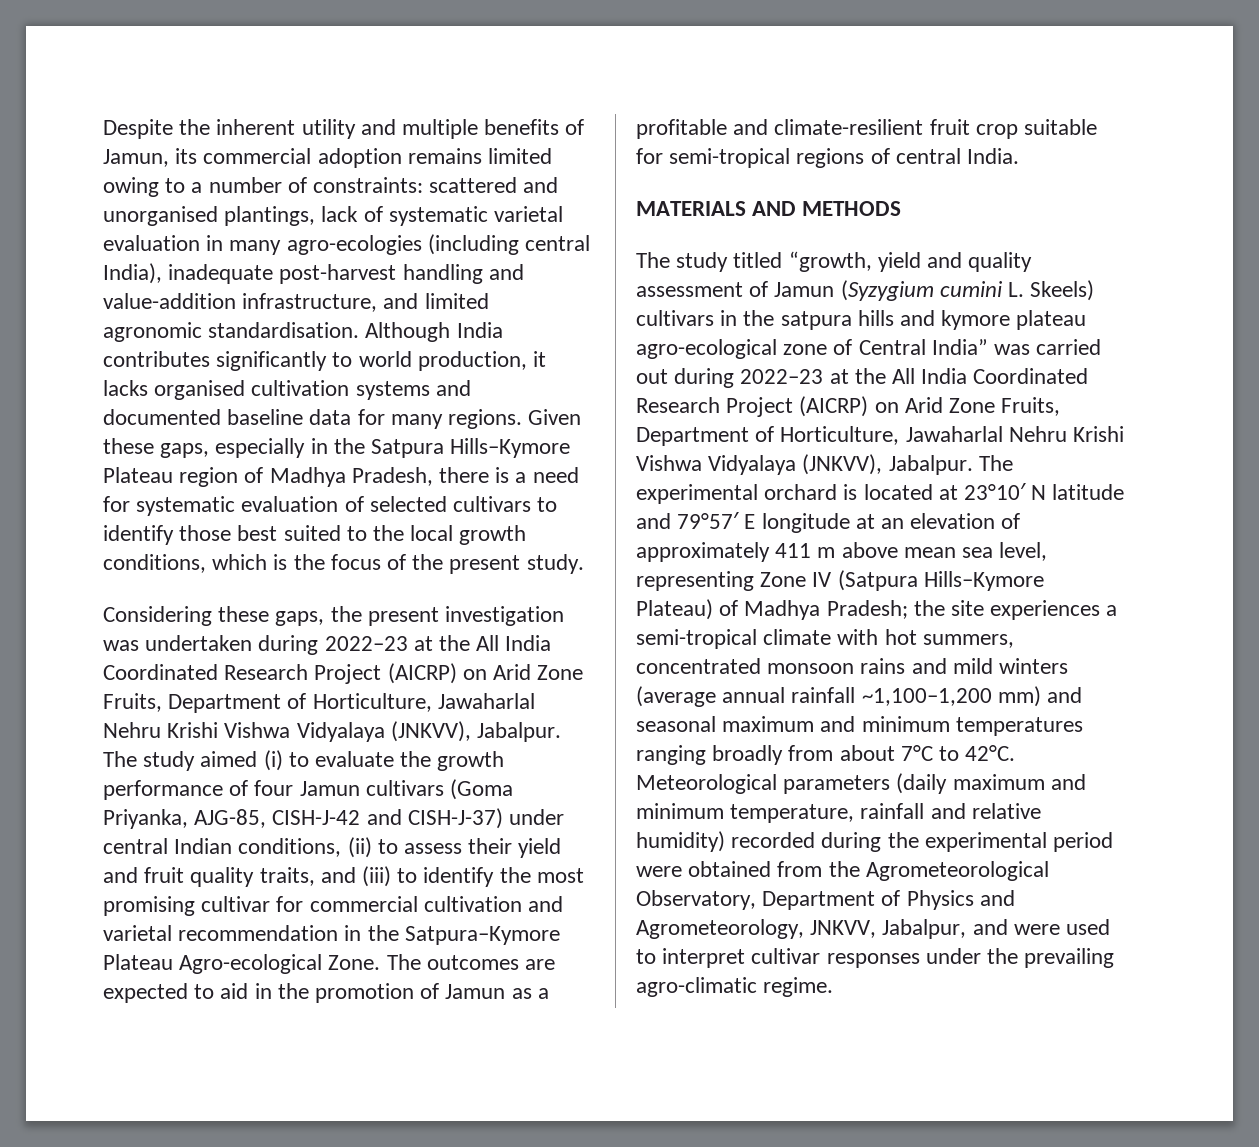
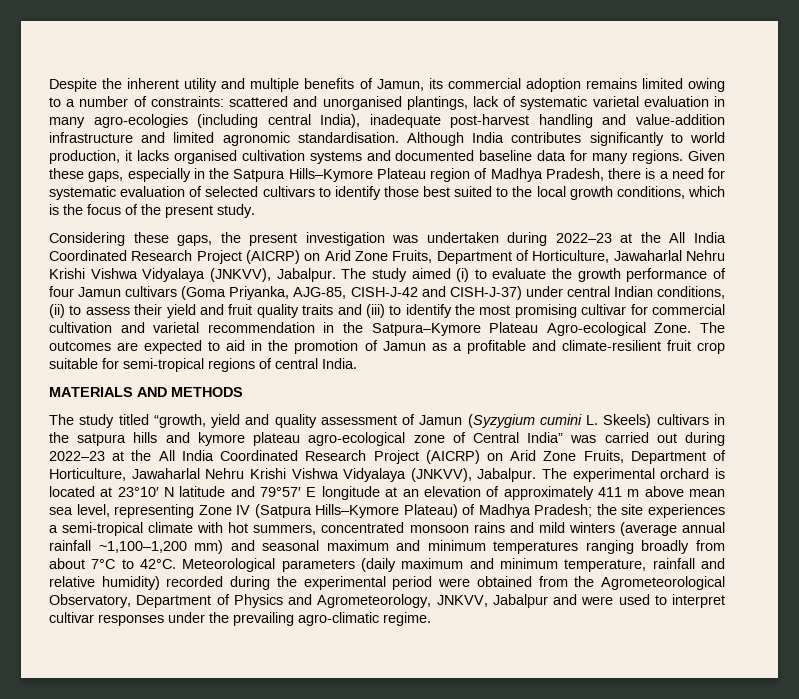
[242,293,378,312] infrastructure, -> [49,132,133,143] infrastructure
[259,867,315,886] traits, -> [302,304,334,315] traits
[882,919,967,939] Jabalpur, -> [492,594,548,608] Jabalpur

